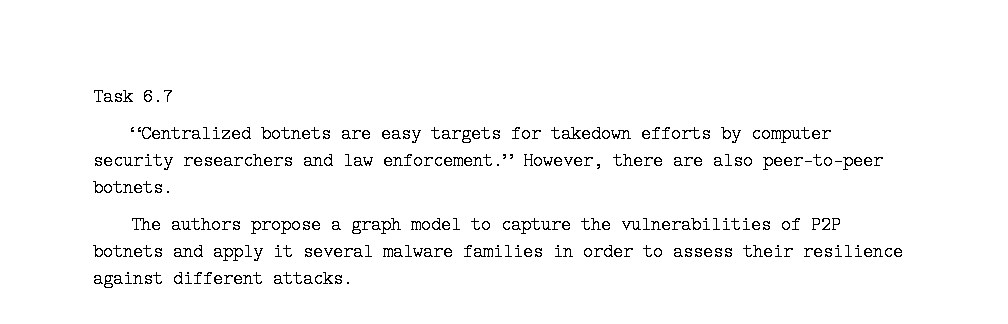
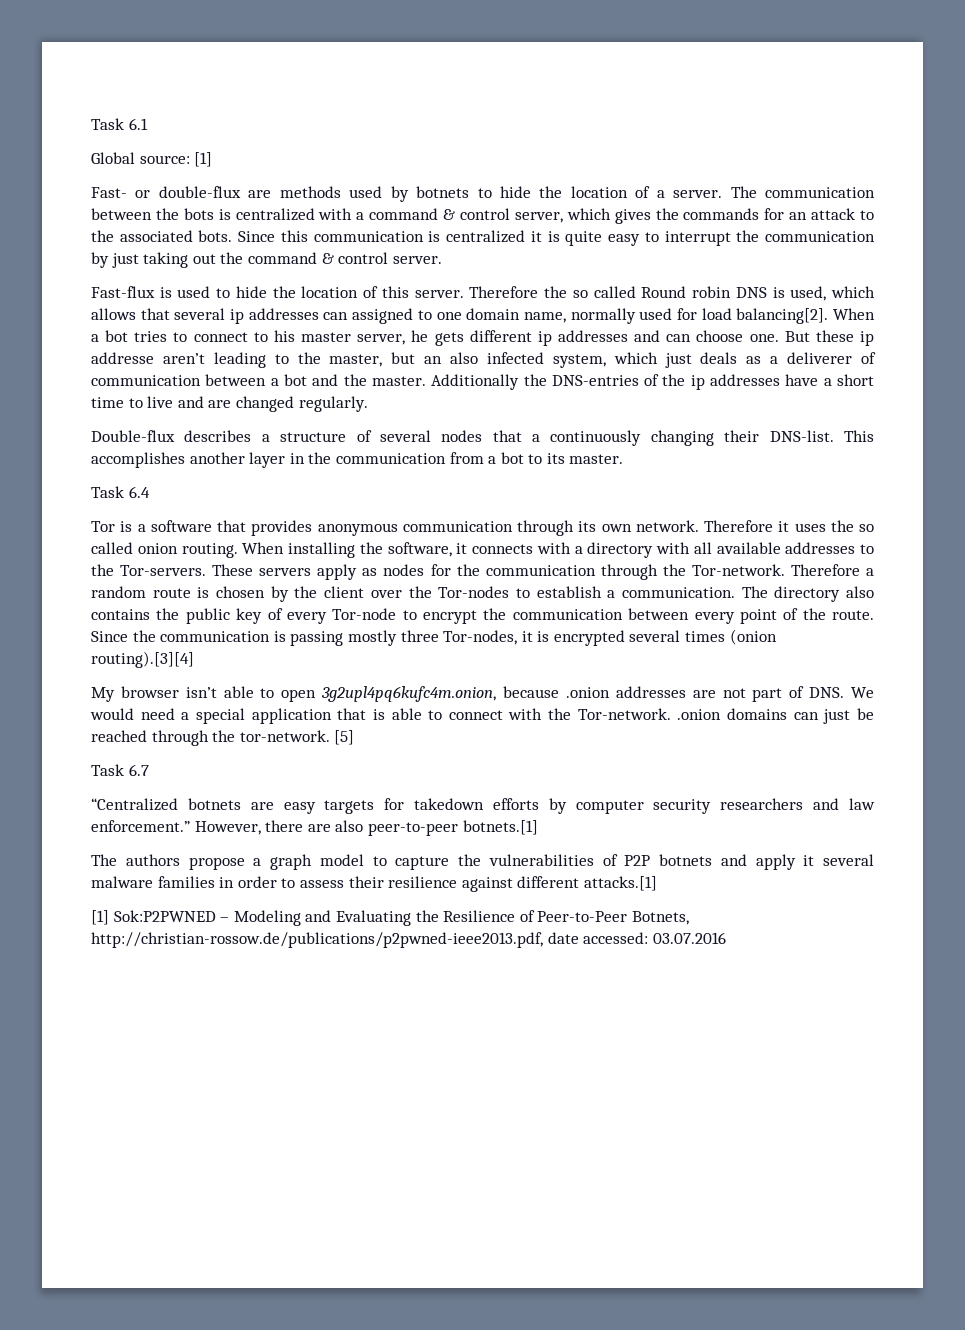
[93,88,133,106] Task -> [91,118,148,130] [91,152,213,167] [91,186,875,202] [91,208,875,224] [91,230,876,246] [91,252,442,268] [91,286,875,301] [91,308,875,324] [91,330,874,346] [91,352,876,368] [91,374,874,390] [91,396,368,412] [91,430,874,446] [91,452,624,468] [91,486,150,498] [91,520,874,536] [91,542,874,558] [91,564,874,580] [91,586,874,602] [91,608,874,624] [91,629,777,646] [91,651,194,668] [91,686,875,702] [90,708,874,724] [91,730,355,746] [91,764,124,776] Task 6.1 // Global source: [1] // Fast- or double-flux are methods used by botnets to hide the location of a server. The communication between the bots is centralized with a command & control server, which gives the commands for an attack to the associated bots. Since this communication is centralized it is quite easy to interrupt the communication by just taking out the command & control server. // Fast-flux is used to hide the location of this server. Therefore the so called Round robin DNS is used, which allows that several ip addresses can assigned to one domain name, normally used for load balancing[2]. When a bot tries to connect to his master server, he gets different ip addresses and can choose one. But these ip addresse aren’t leading to the master, but an also infected system, which just deals as a deliverer of communication between a bot and the master. Additionally the DNS-entries of the ip addresses have a short time to live and are changed regularly. // Double-flux describes a structure of several nodes that a continuously changing their DNS-list. This accomplishes another layer in the communication from a bot to its master. // Task 6.4 // Tor is a software that provides anonymous communication through its own network. Therefore it uses the so called onion routing. When installing the software, it connects with a directory with all available addresses to the Tor-servers. These servers apply as nodes for the communication through the Tor-network. Therefore a random route is chosen by the client over the Tor-nodes to establish a communication. The directory also contains the public key of every Tor-node to encrypt the communication between every point of the route. Since the communication is passing mostly three Tor-nodes, it is encrypted several times (onion routing).[3][4] // My browser isn’t able to open 3g2upl4pq6kufc4m.onion, because .onion addresses are not part of DNS. We would need a special application that is able to connect with the Tor-network. .onion domains can just be reached through the tor-network. [5] // Task
[93,179,173,197] botnets. -> [462,820,538,835] botnets.[1]
[273,270,353,288] attacks. -> [583,876,657,891] [91,910,689,926] [91,932,726,948] attacks.[1] // [1] Sok:P2PWNED – Modeling and Evaluating the Resilience of Peer-to-Peer Botnets, http://christian-rossow.de/publications/p2pwned-ieee2013.pdf, date accessed: 03.07.2016

